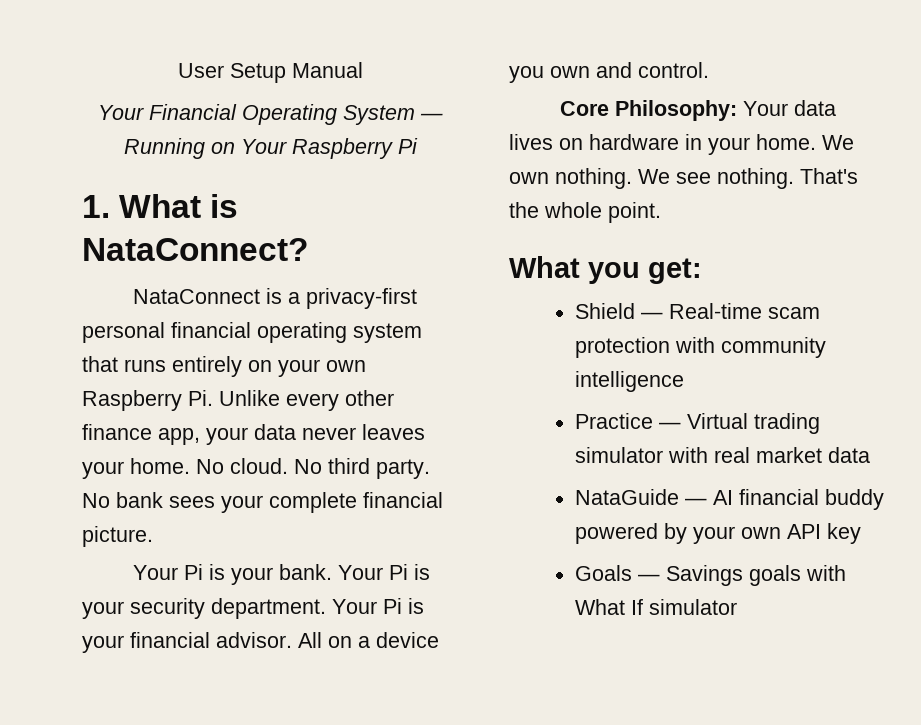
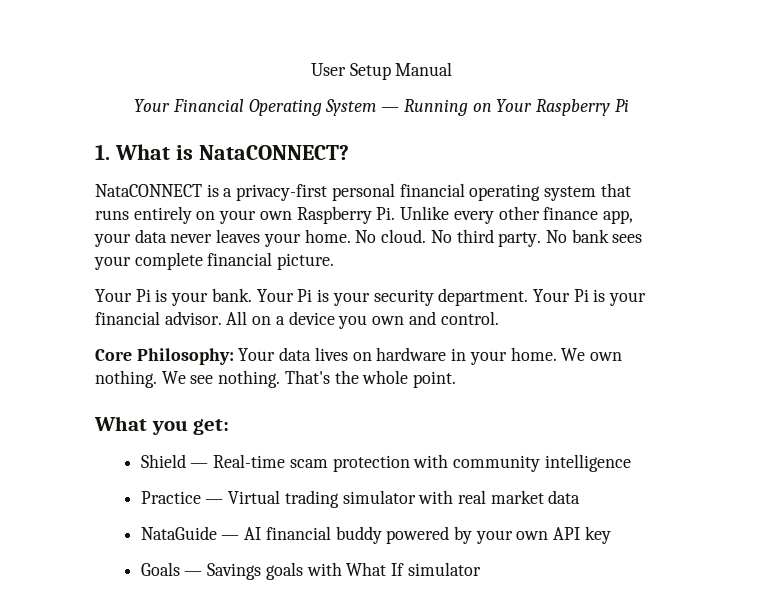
[82,238,308,261] [133,289,261,304] NataConnect? // NataConnect -> [198,145,349,160] [95,184,202,197] NataCONNECT? // NataCONNECT

